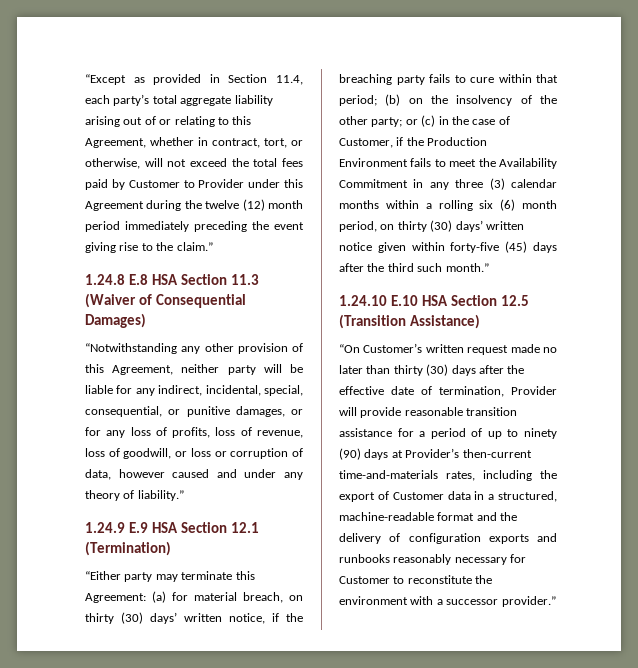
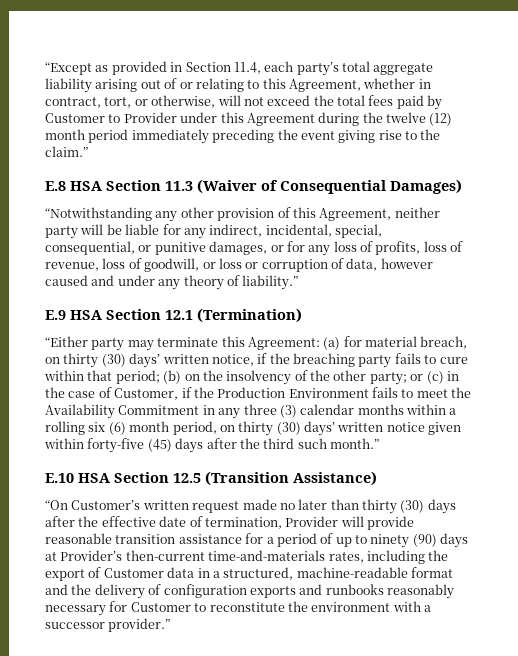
[85,274,125,285] 1.24.8 -> (88, 151) none
[85,522,125,533] 1.24.9 -> (299, 282) none
[339,295,387,306] 1.24.10 -> (379, 443) none

